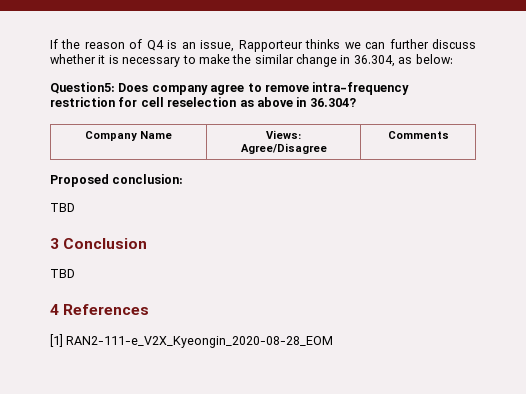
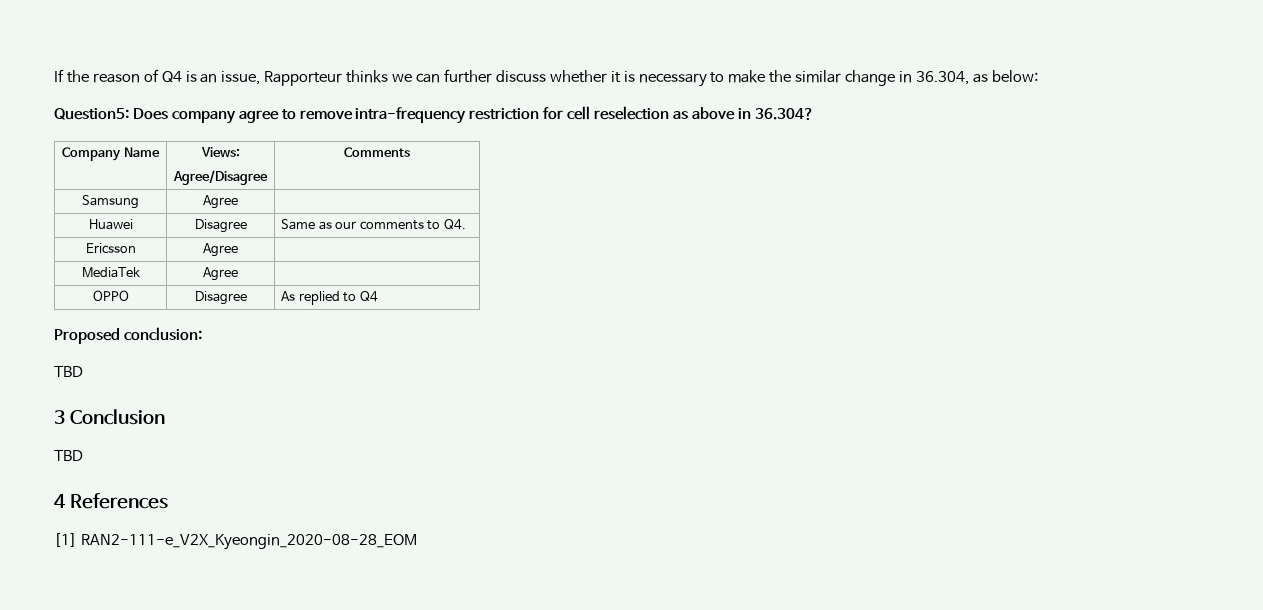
(449, 135) none -> [82,195,139,209] [203,195,238,209] [88,219,133,230] [194,219,247,233] [281,219,466,230] [85,243,136,254] [203,243,238,257] [81,267,140,278] [203,267,238,281] [92,290,129,301] [194,291,247,305] [281,291,378,305] // Samsung | Agree | // Huawei | Disagree | Same as our comments to Q4. // Ericsson | Agree | // MediaTek | Agree | // OPPO | Disagree | As replied to Q4

